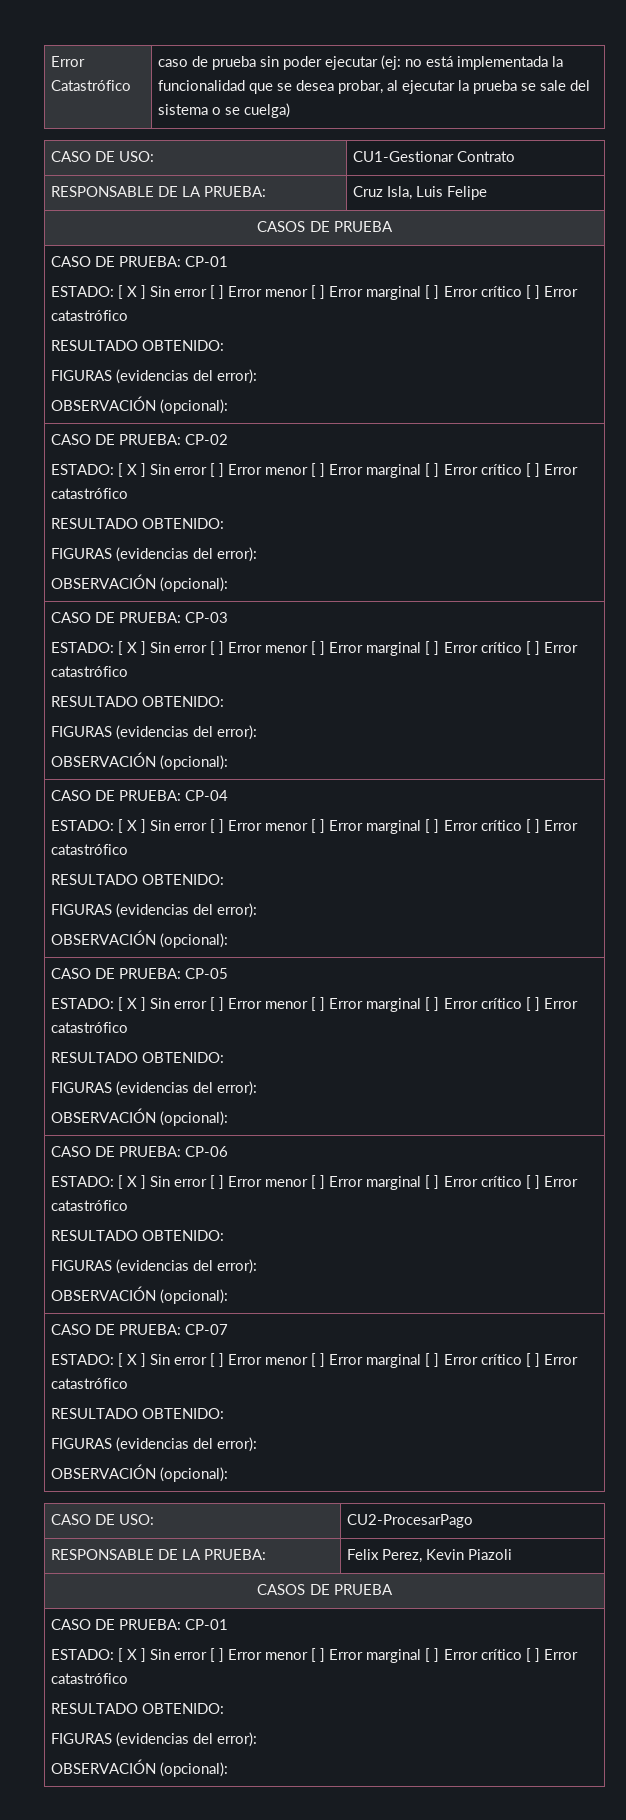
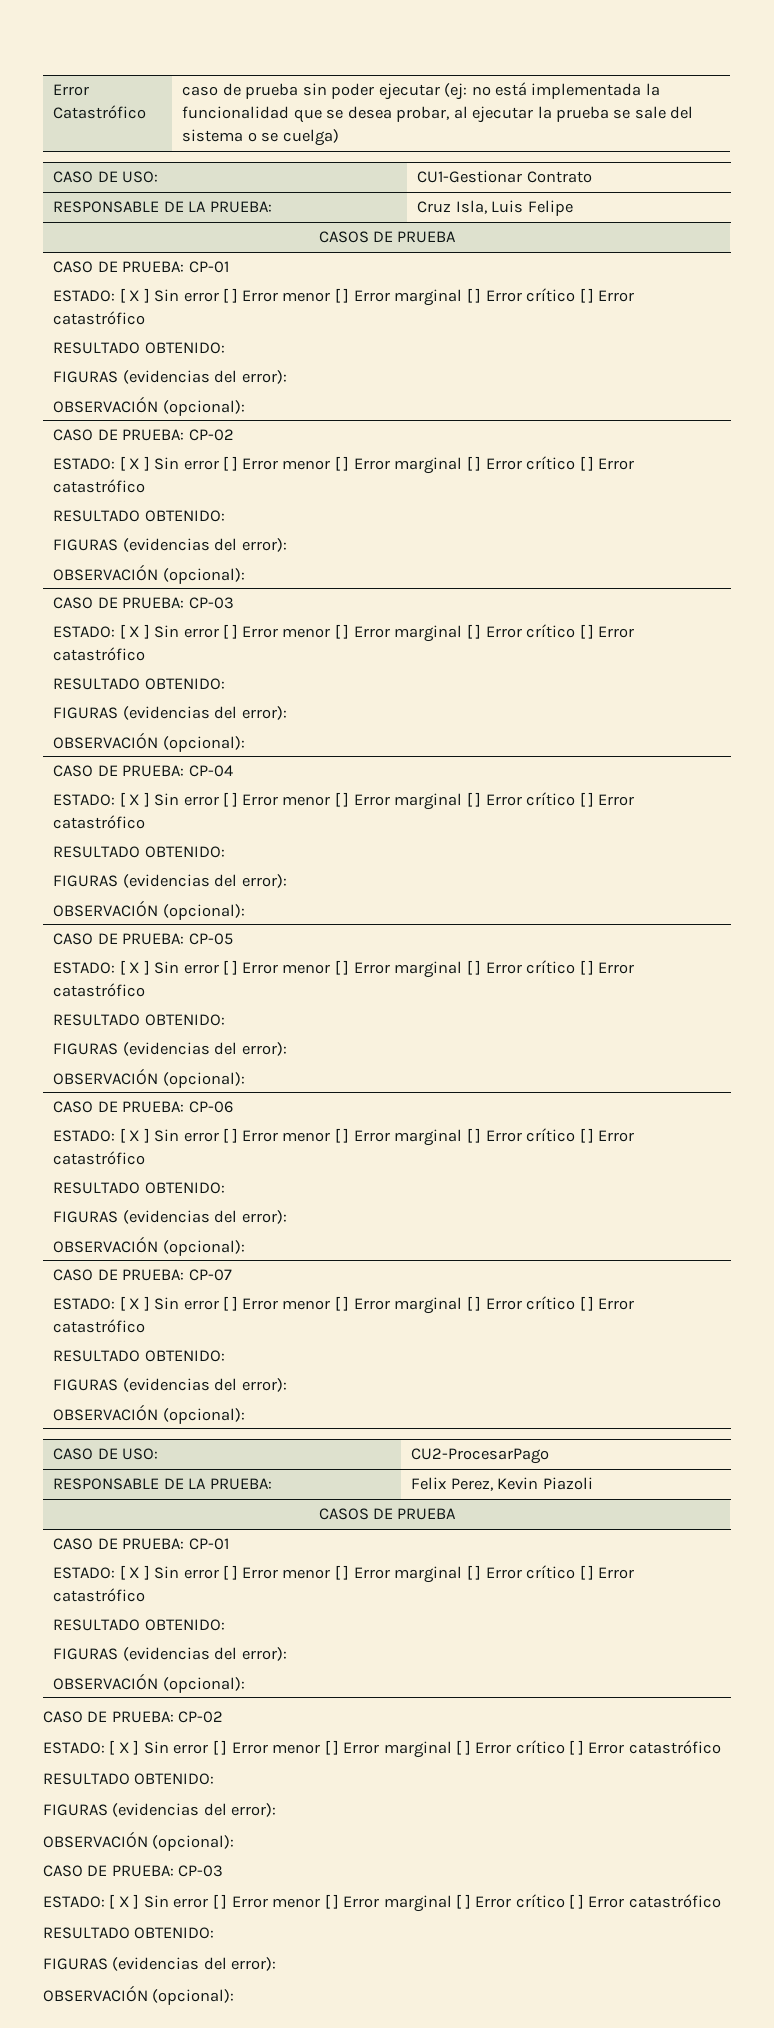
(228, 1769) none -> [43,1711,224,1723] [43,1740,721,1758] [43,1773,215,1785] [43,1803,277,1817] [43,1831,235,1851] [43,1865,224,1877] [43,1894,721,1912] [43,1927,215,1939] [43,1957,277,1971] [43,1985,235,2005] // CASO DE PRUEBA: CP-02 // ESTADO: [ X ] Sin error [ ] Error menor [ ] Error marginal [ ] Error crítico [ ] Error catastrófico // RESULTADO OBTENIDO: // FIGURAS (evidencias del error): // OBSERVACIÓN (opcional): // CASO DE PRUEBA: CP-03 // ESTADO: [ X ] Sin error [ ] Error menor [ ] Error marginal [ ] Error crítico [ ] Error catastrófico // RESULTADO OBTENIDO: // FIGURAS (evidencias del error): // OBSERVACIÓN (opcional):

